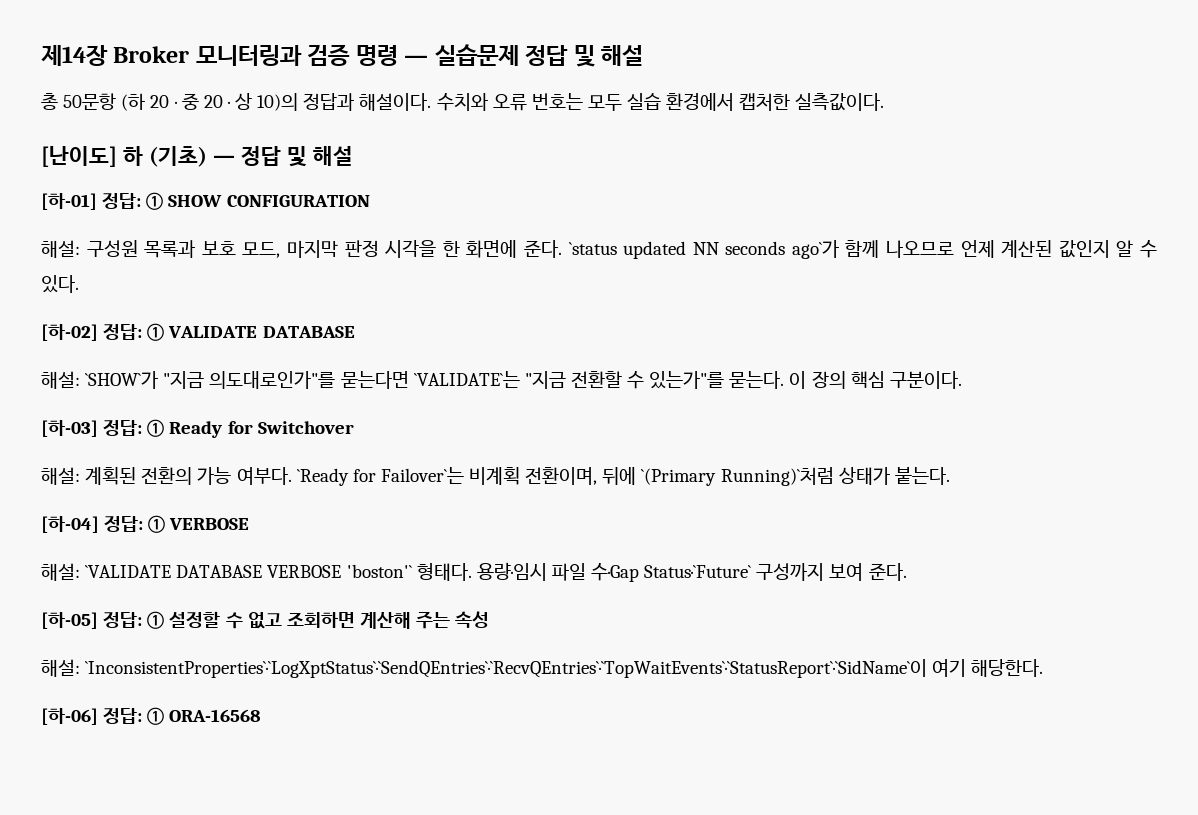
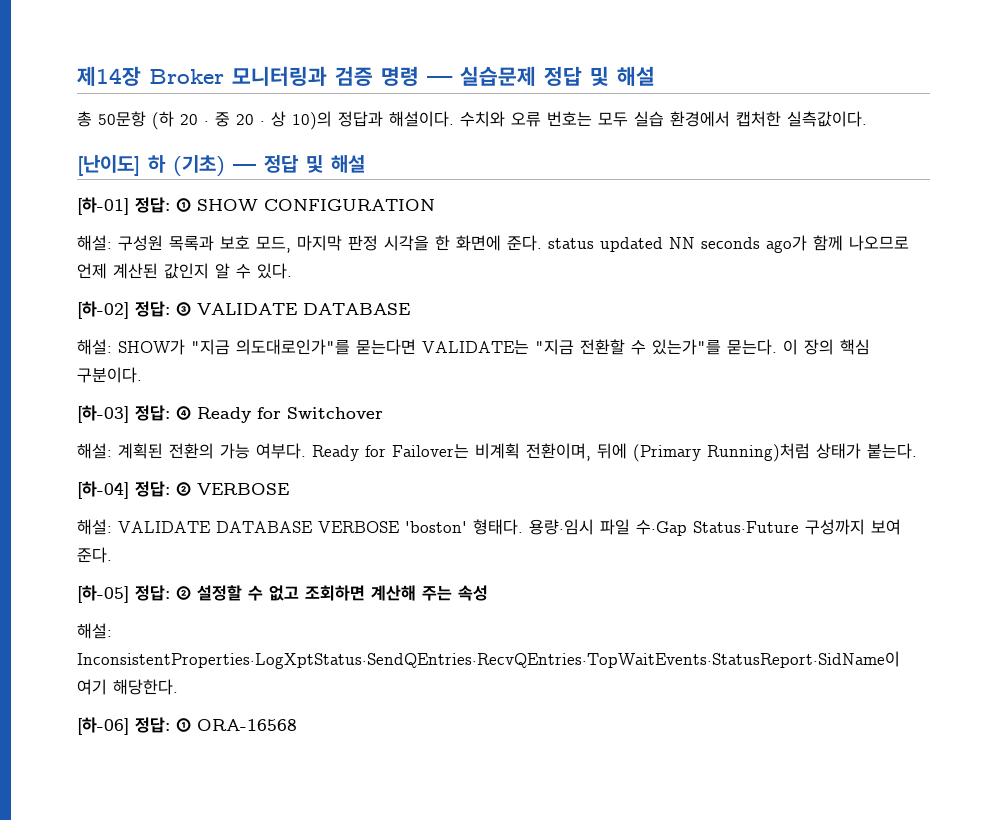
[568,242,617,255] `status -> [548,238,594,249] status
[791,240,839,259] ago`가 -> [766,235,807,253] ago가
[147,323,165,341] ① -> [176,302,191,316] ③
[85,371,159,389] `SHOW`가 -> [118,339,185,355] SHOW가
[413,371,520,388] `VALIDATE`는 -> [422,340,529,354] VALIDATE는
[147,419,165,437] ① -> [176,406,191,420] ④
[296,467,464,486] `Ready for Failover`는 -> [312,444,469,461] Ready for Failover는
[641,467,834,486] `(Primary Running)`처럼 -> [633,443,810,462] (Primary Running)처럼
[148,515,166,533] ① -> [176,482,191,496] ②
[85,565,172,578] `VALIDATE -> [118,521,210,533] VALIDATE
[346,564,412,578] 'boston'` -> [405,521,467,533] 'boston'
[644,565,752,578] Status·`Future` -> [693,521,799,533] Status·Future
[147,611,165,629] ① -> [176,586,191,600] ②
[85,659,928,678] `InconsistentProperties`·`LogXptStatus`·`SendQEntries`·`RecvQEntries`·`TopWaitEvents`·`StatusReport`·`SidName`이 -> [77,651,900,669] InconsistentProperties·LogXptStatus·SendQEntries·RecvQEntries·TopWaitEvents·StatusReport·SidName이

